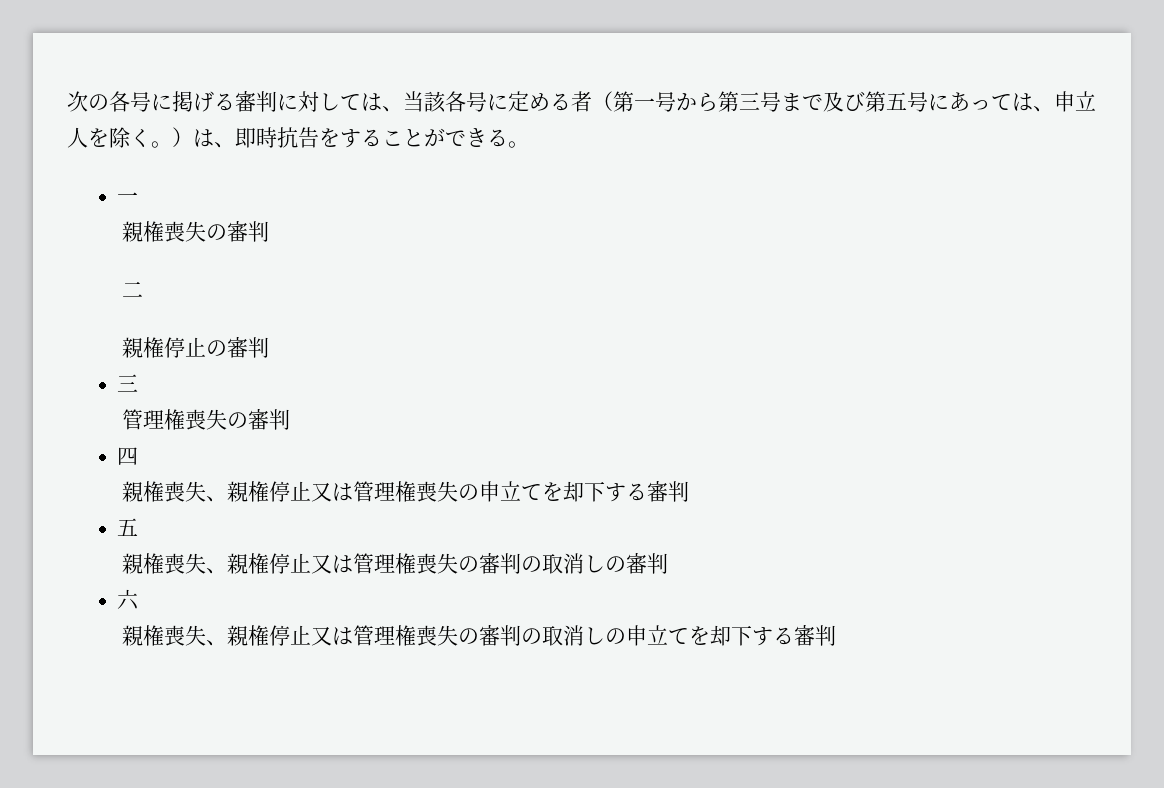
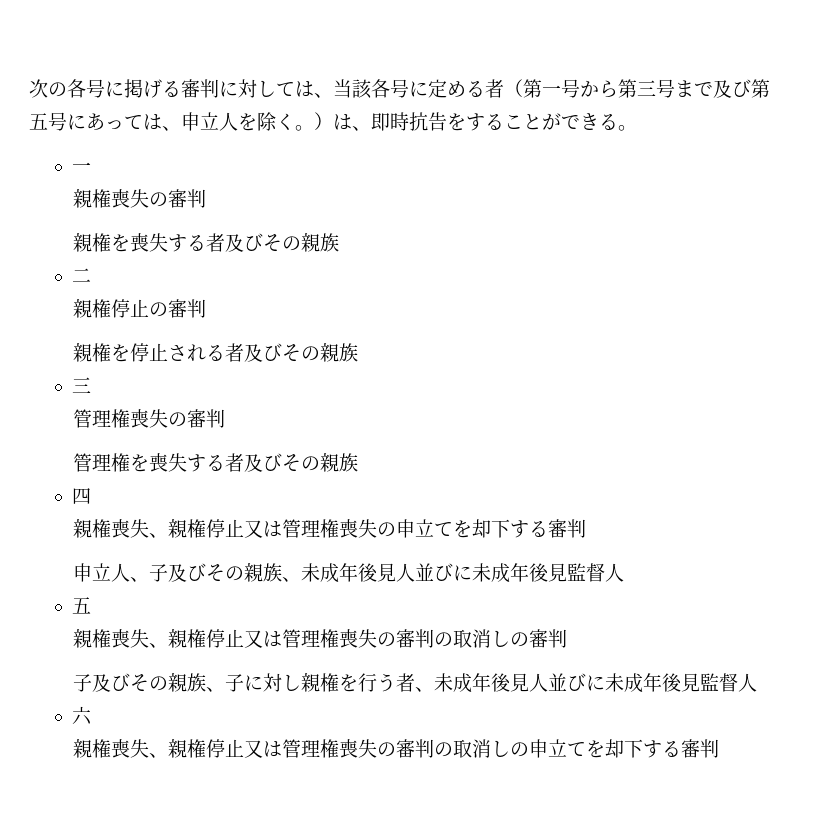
[121,281,143,297] [121,336,269,358] 二 // 親権停止の審判 -> [72,233,339,252] [71,268,91,283] [72,299,206,318] [72,343,358,362] 親権を喪失する者及びその親族 // 二 // 親権停止の審判 // 親権を停止される者及びその親族
(290, 419) none -> [72,453,358,472] // 管理権を喪失する者及びその親族
(689, 491) none -> [72,563,624,583] // 申立人、子及びその親族、未成年後見人並びに未成年後見監督人
(668, 563) none -> [72,673,757,693] // 子及びその親族、子に対し親権を行う者、未成年後見人並びに未成年後見監督人

